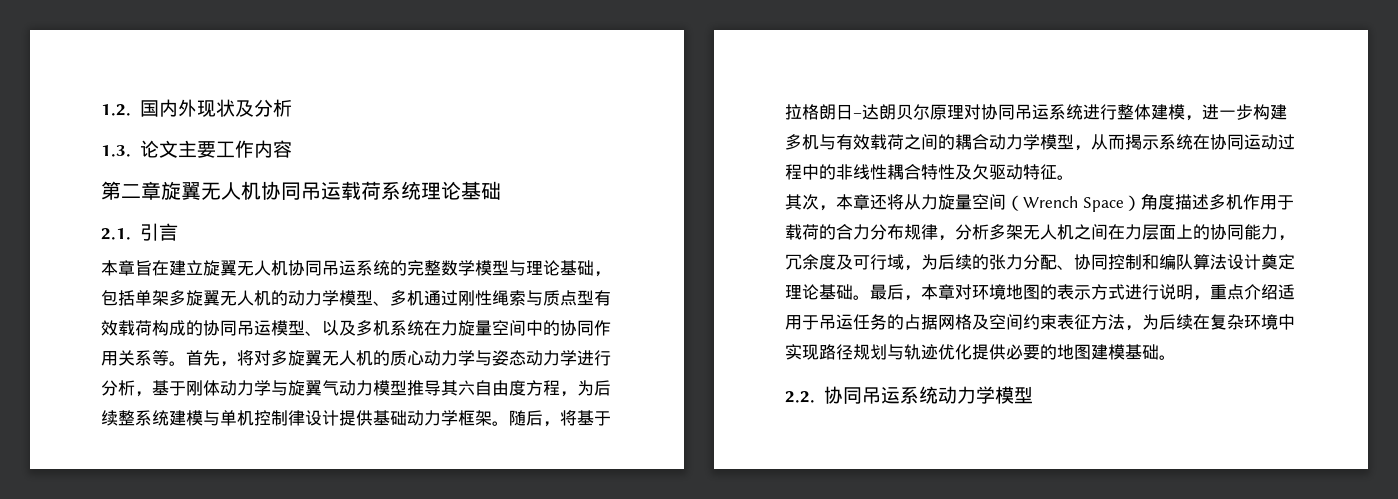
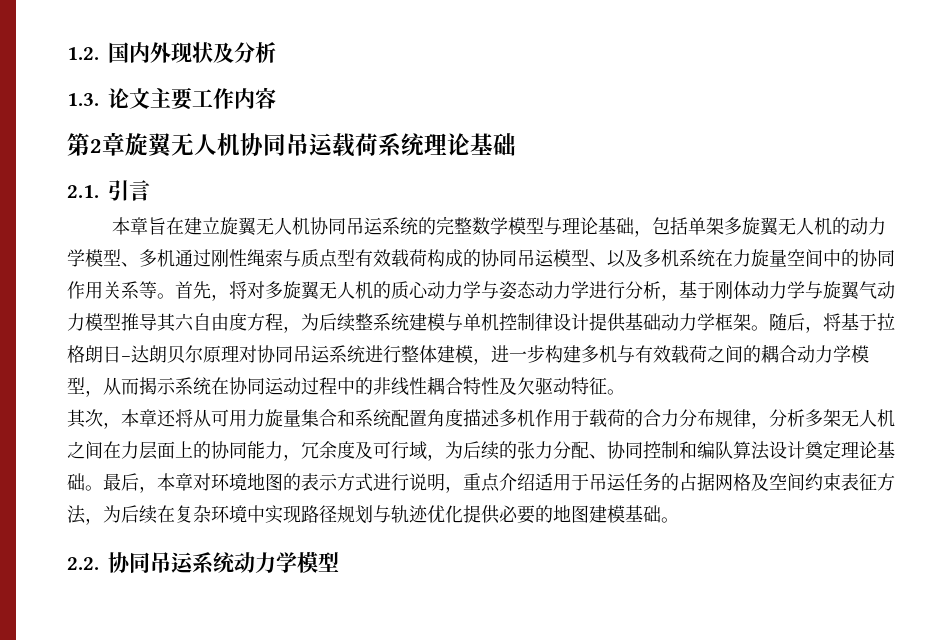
[121,184,141,198] 二 -> [90,139,102,153] 2
[921,194,1141,212] 力旋量空间（Wrench Space） -> [211,409,427,427] 可用力旋量集合和系统配置

